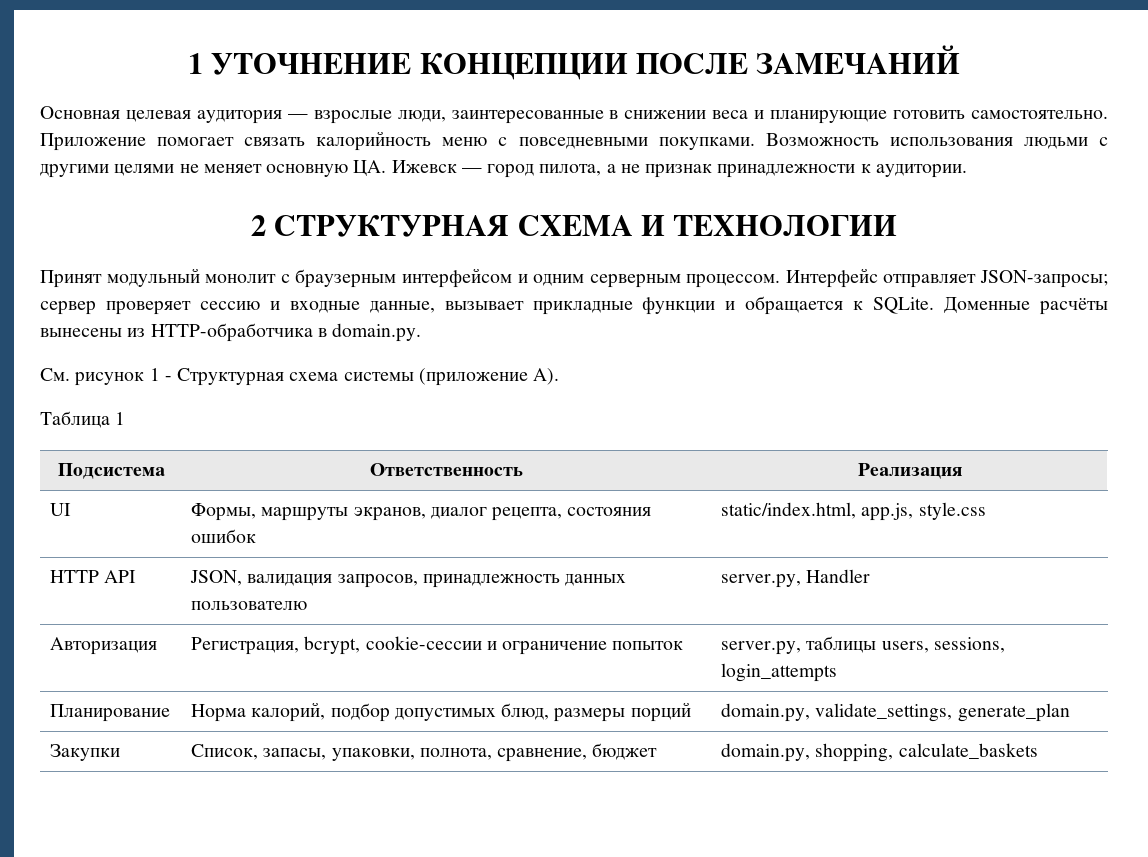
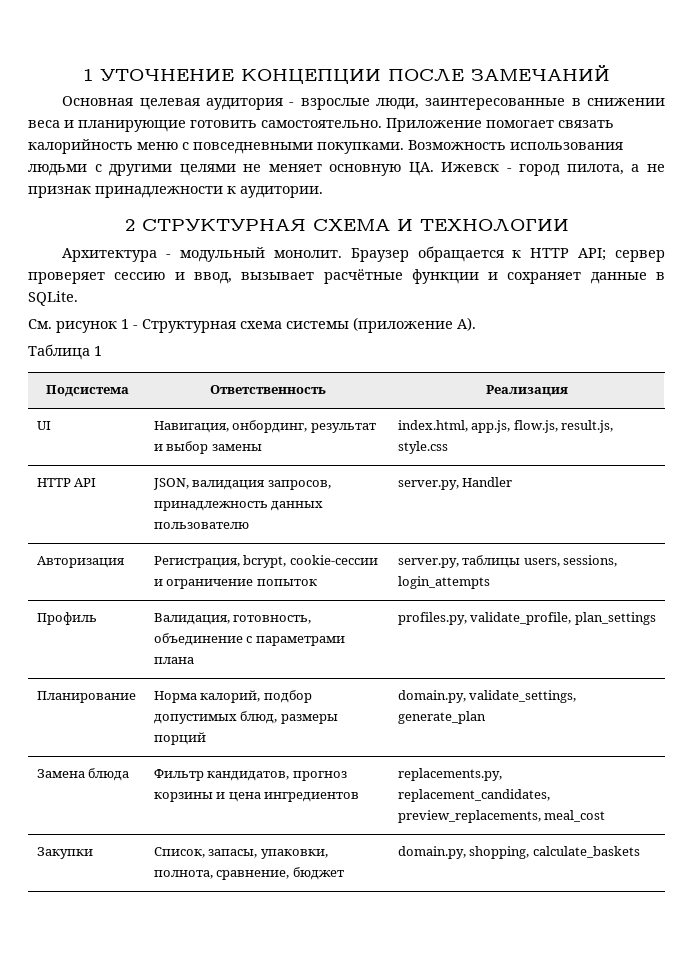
[287,114,308,119] — -> [289,102,295,106] -
[461,168,482,173] — -> [506,168,512,172] -
[40,268,1108,288] [40,296,1108,315] [40,323,422,342] Принят модульный монолит с браузерным интерфейсом и одним серверным процессом. Интерфейс отправляет JSON-запросы; сервер проверяет сессию и входные данные, вызывает прикладные функции и обращается к SQLite. Доменные расчёты вынесены из HTTP-обработчика в domain.py. -> [62,246,665,262] [28,269,665,284] [28,291,78,306] Архитектура - модульный монолит. Браузер обращается к HTTP API; сервер проверяет сессию и ввод, вызывает расчётные функции и сохраняет данные в SQLite.
[191,503,652,521] [191,529,257,543] [721,502,914,521] Формы, маршруты экранов, диалог рецепта, состояния ошибок | static/index.html, app.js, -> [153,420,376,433] [153,441,262,454] [397,420,614,433] Навигация, онбординг, результат и выбор замены | index.html, app.js, flow.js, result.js,
(838, 672) none -> [36,612,97,625] [153,613,312,625] [153,633,345,646] [153,657,194,664] [397,612,656,625] // Профиль | Валидация, готовность, объединение с параметрами плана | profiles.py, validate_profile, plan_settings
(1070, 712) none -> [36,768,130,781] [153,769,347,781] [153,792,360,802] [397,768,502,781] [397,789,550,802] [397,810,606,823] // Замена блюда | Фильтр кандидатов, прогноз корзины и цена ингредиентов | replacements.py, replacement_candidates, preview_replacements, meal_cost

